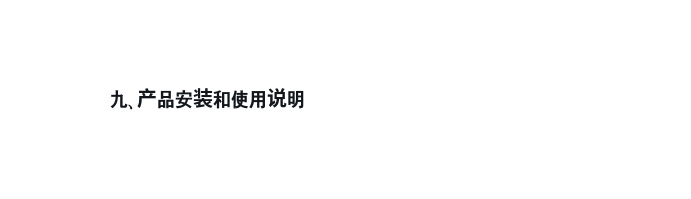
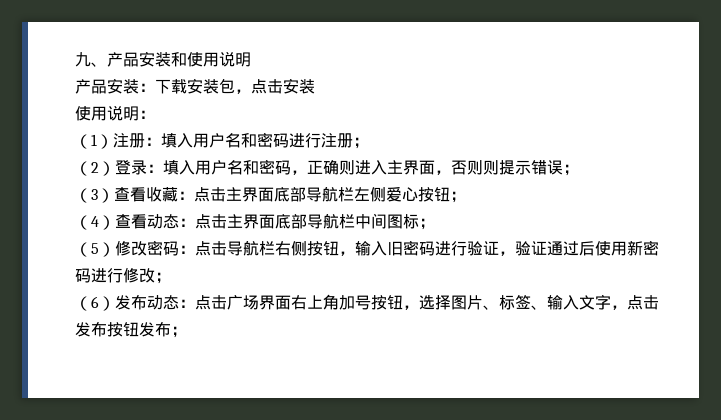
(305, 99) none -> [74,78,315,94] [74,105,155,121] [74,132,369,149] [74,159,579,176] [74,186,466,203] [74,213,435,230] [74,240,659,257] [74,267,171,284] [74,294,659,311] [74,321,187,338] // 产品安装：下载安装包，点击安装 // 使用说明： // （1）注册：填入用户名和密码进行注册； // （2）登录：填入用户名和密码，正确则进入主界面，否则则提示错误； // （3）查看收藏：点击主界面底部导航栏左侧爱心按钮； // （4）查看动态：点击主界面底部导航栏中间图标； // （5）修改密码：点击导航栏右侧按钮，输入旧密码进行验证，验证通过后使用新密码进行修改； // （6）发布动态：点击广场界面右上角加号按钮，选择图片、标签、输入文字，点击发布按钮发布；

